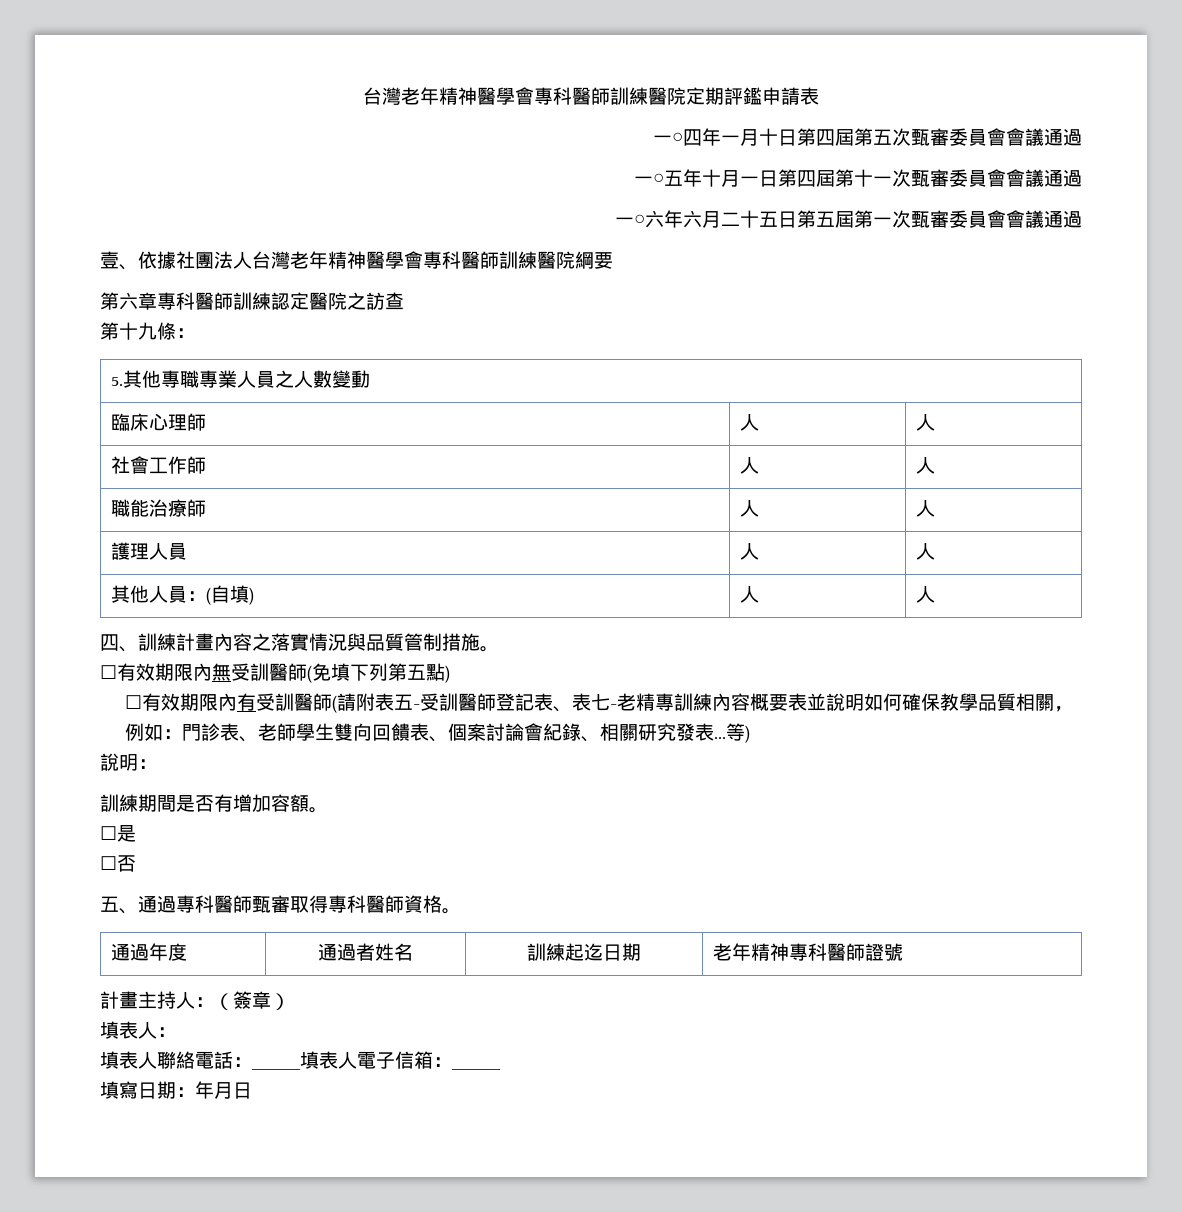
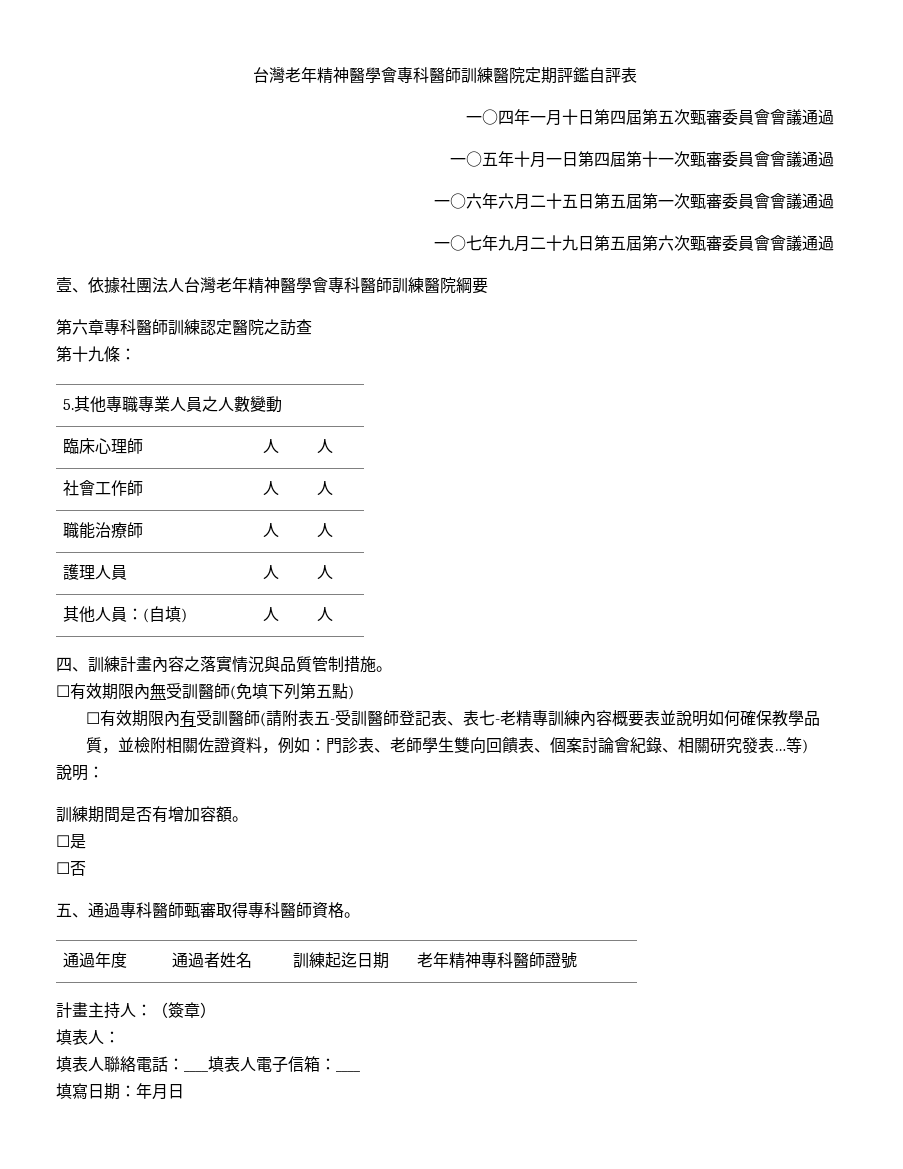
[762,87,800,105] 申請 -> [589,67,621,83] 自評
(1082, 219) none -> [434,235,834,252] // 一○七年九月二十九日第五屆第六次甄審委員會會議通過
[1016,693,1055,711] 相關 -> [101,737,262,754] ，並檢附相關佐證資料

